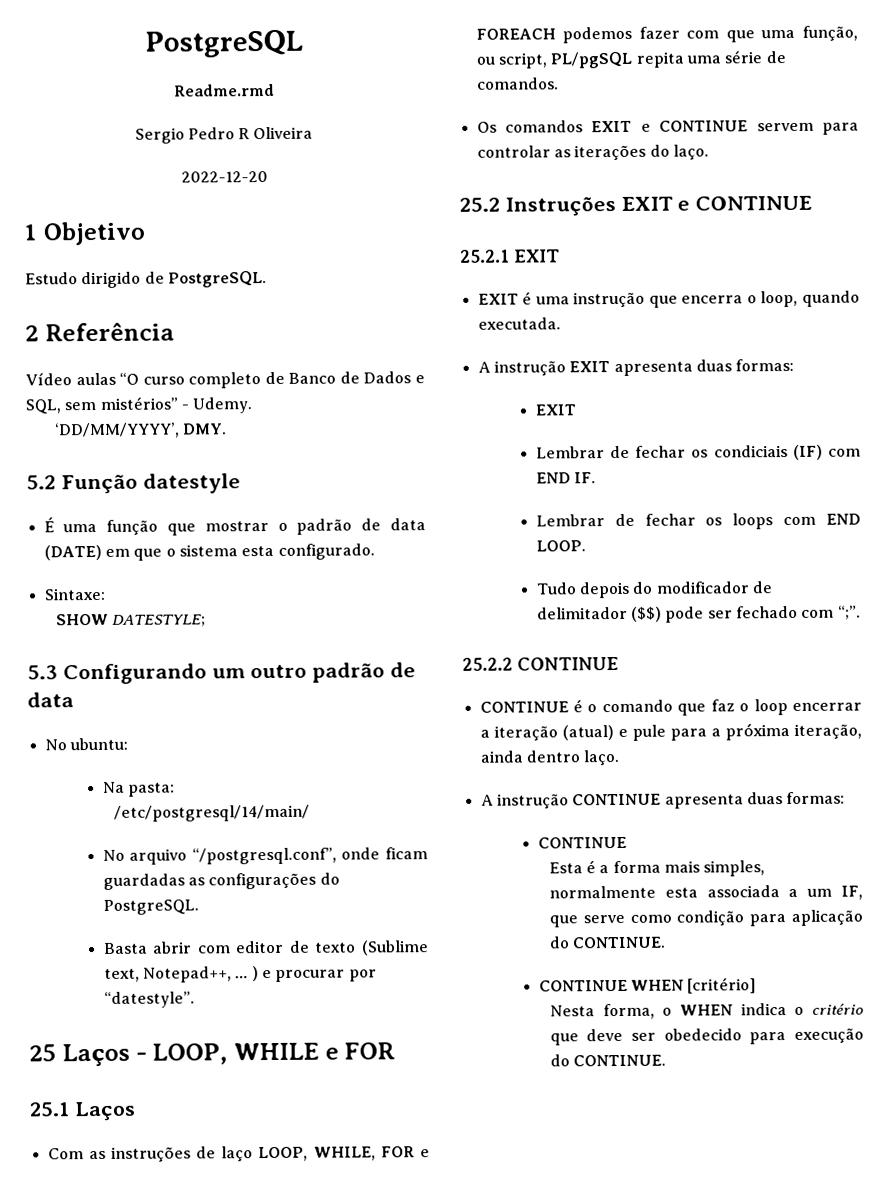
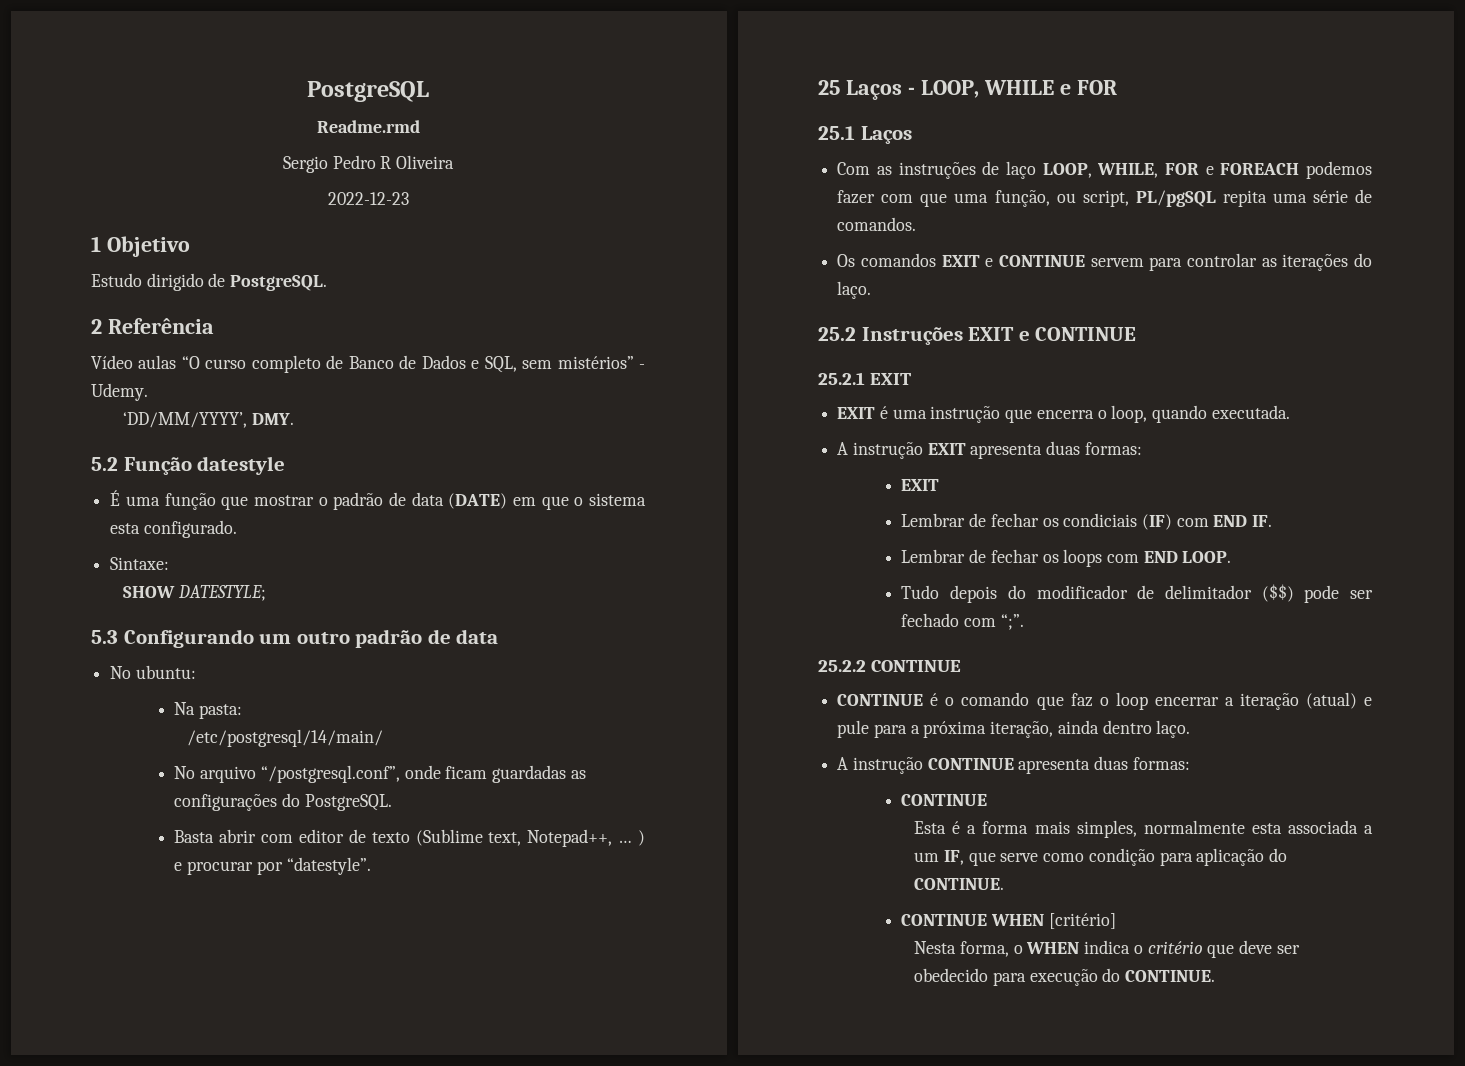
[180,171,268,183] 2022-12-20 -> [327,192,409,205] 2022-12-23

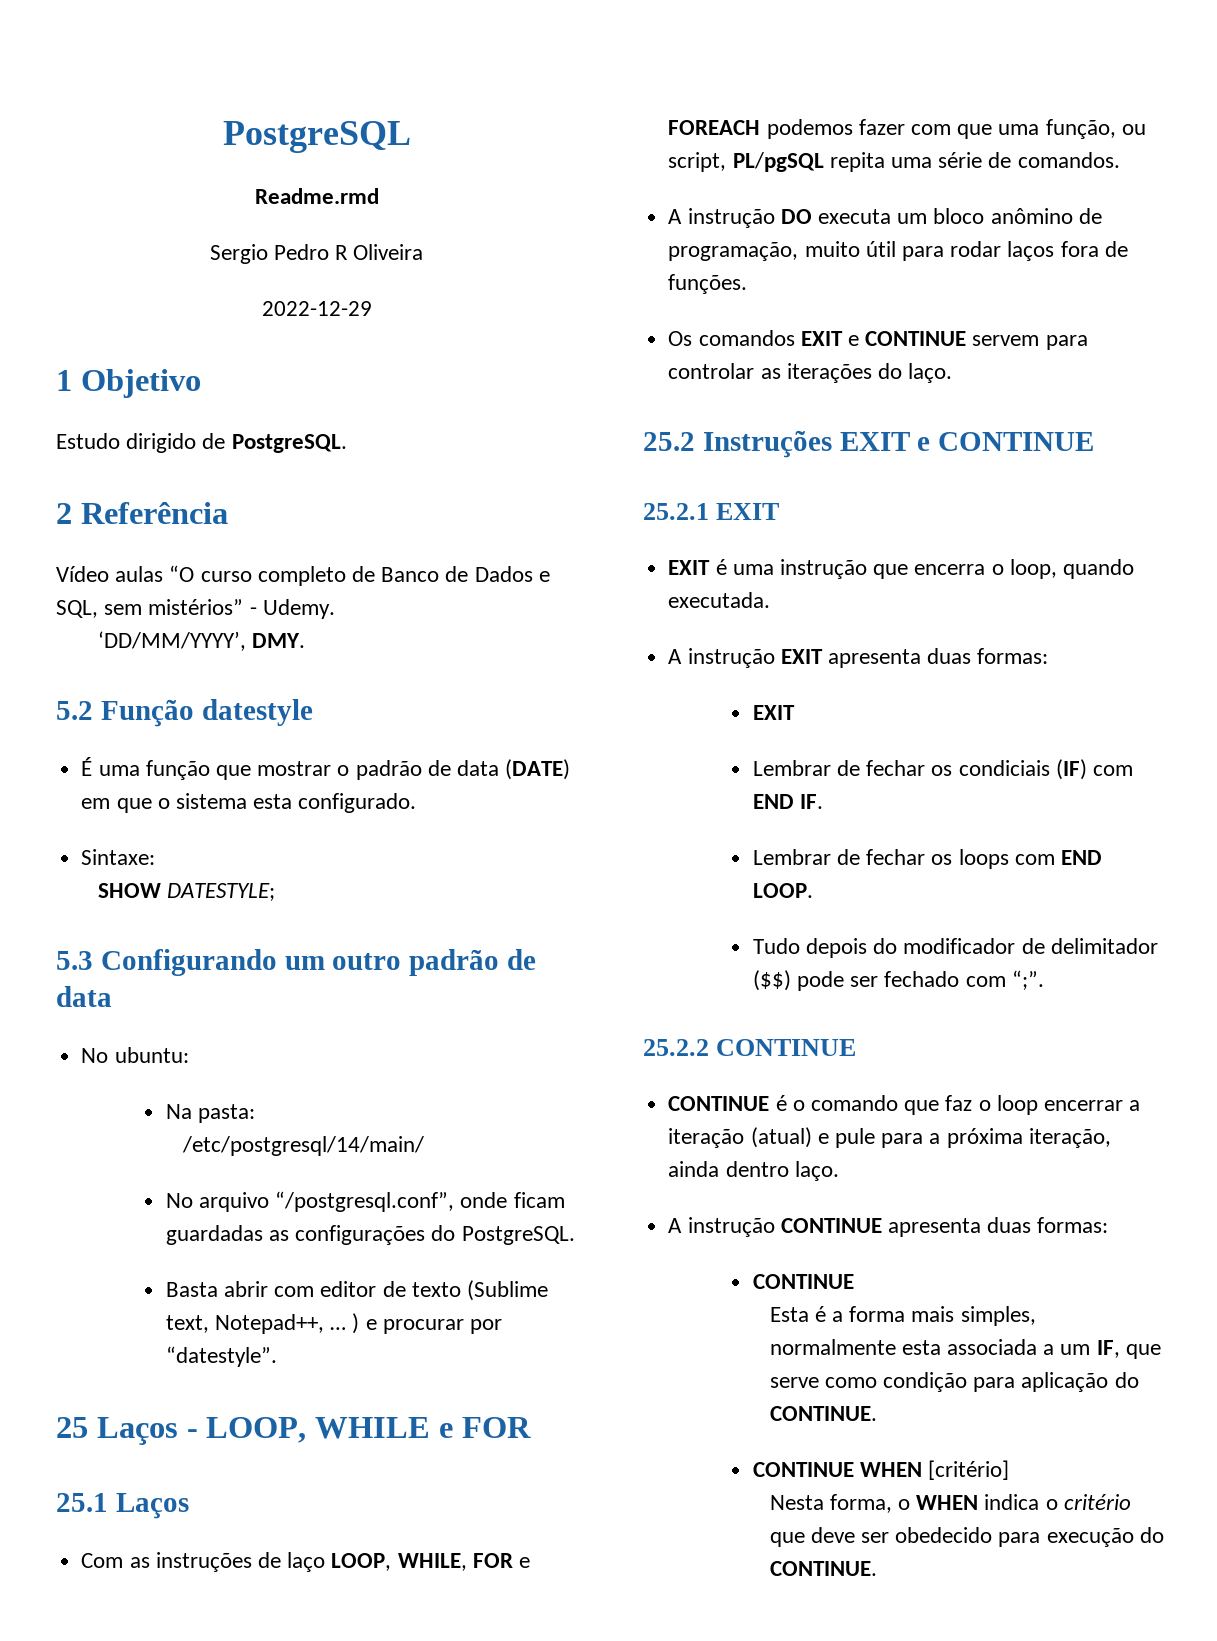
[327,192,409,205] 2022-12-23 -> [261,301,372,316] 2022-12-29
(917, 224) none -> [668,208,1102,228] [668,241,1128,261] [668,274,748,294] // A instrução DO executa um bloco anômino de programação, muito útil para rodar laços fora de funções.

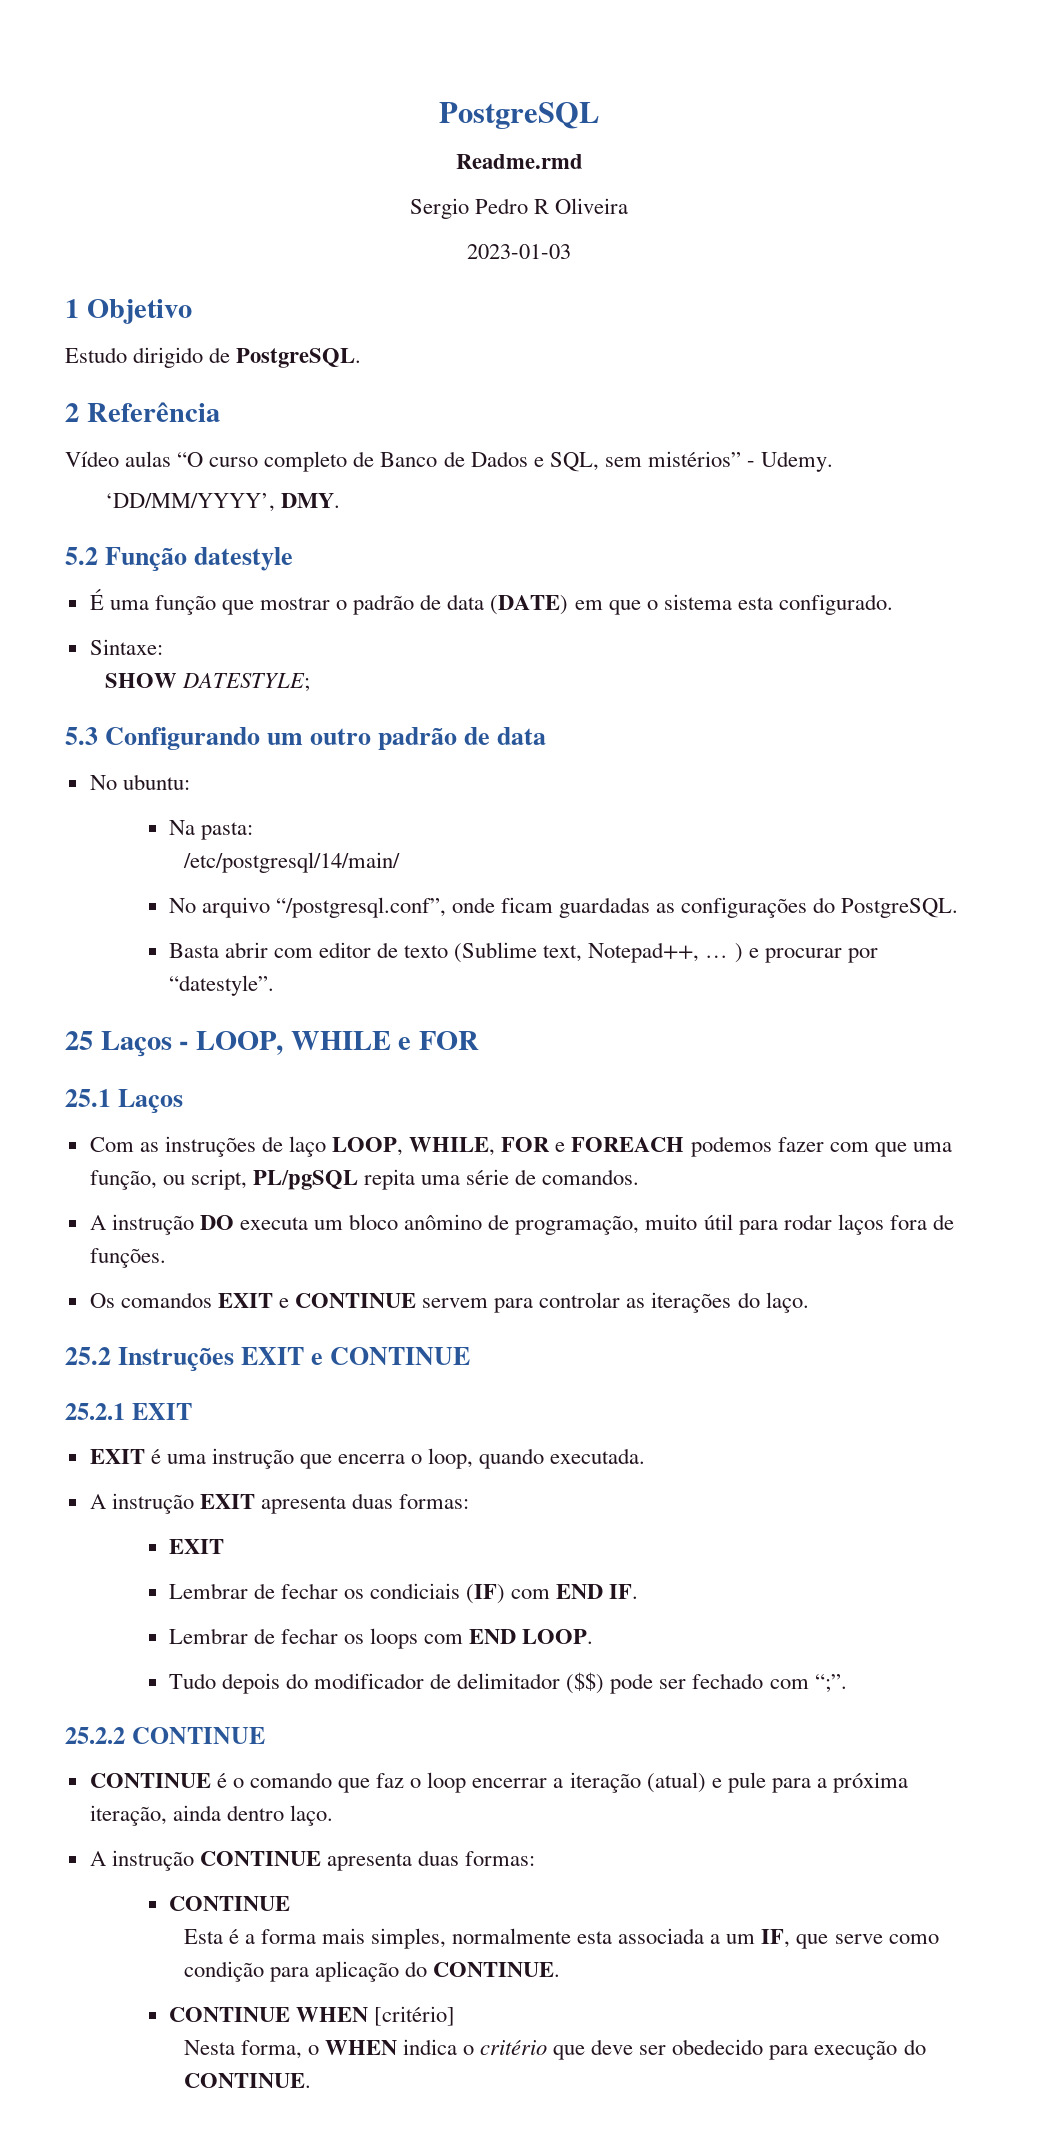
[261,301,372,316] 2022-12-29 -> [467,244,571,259] 2023-01-03

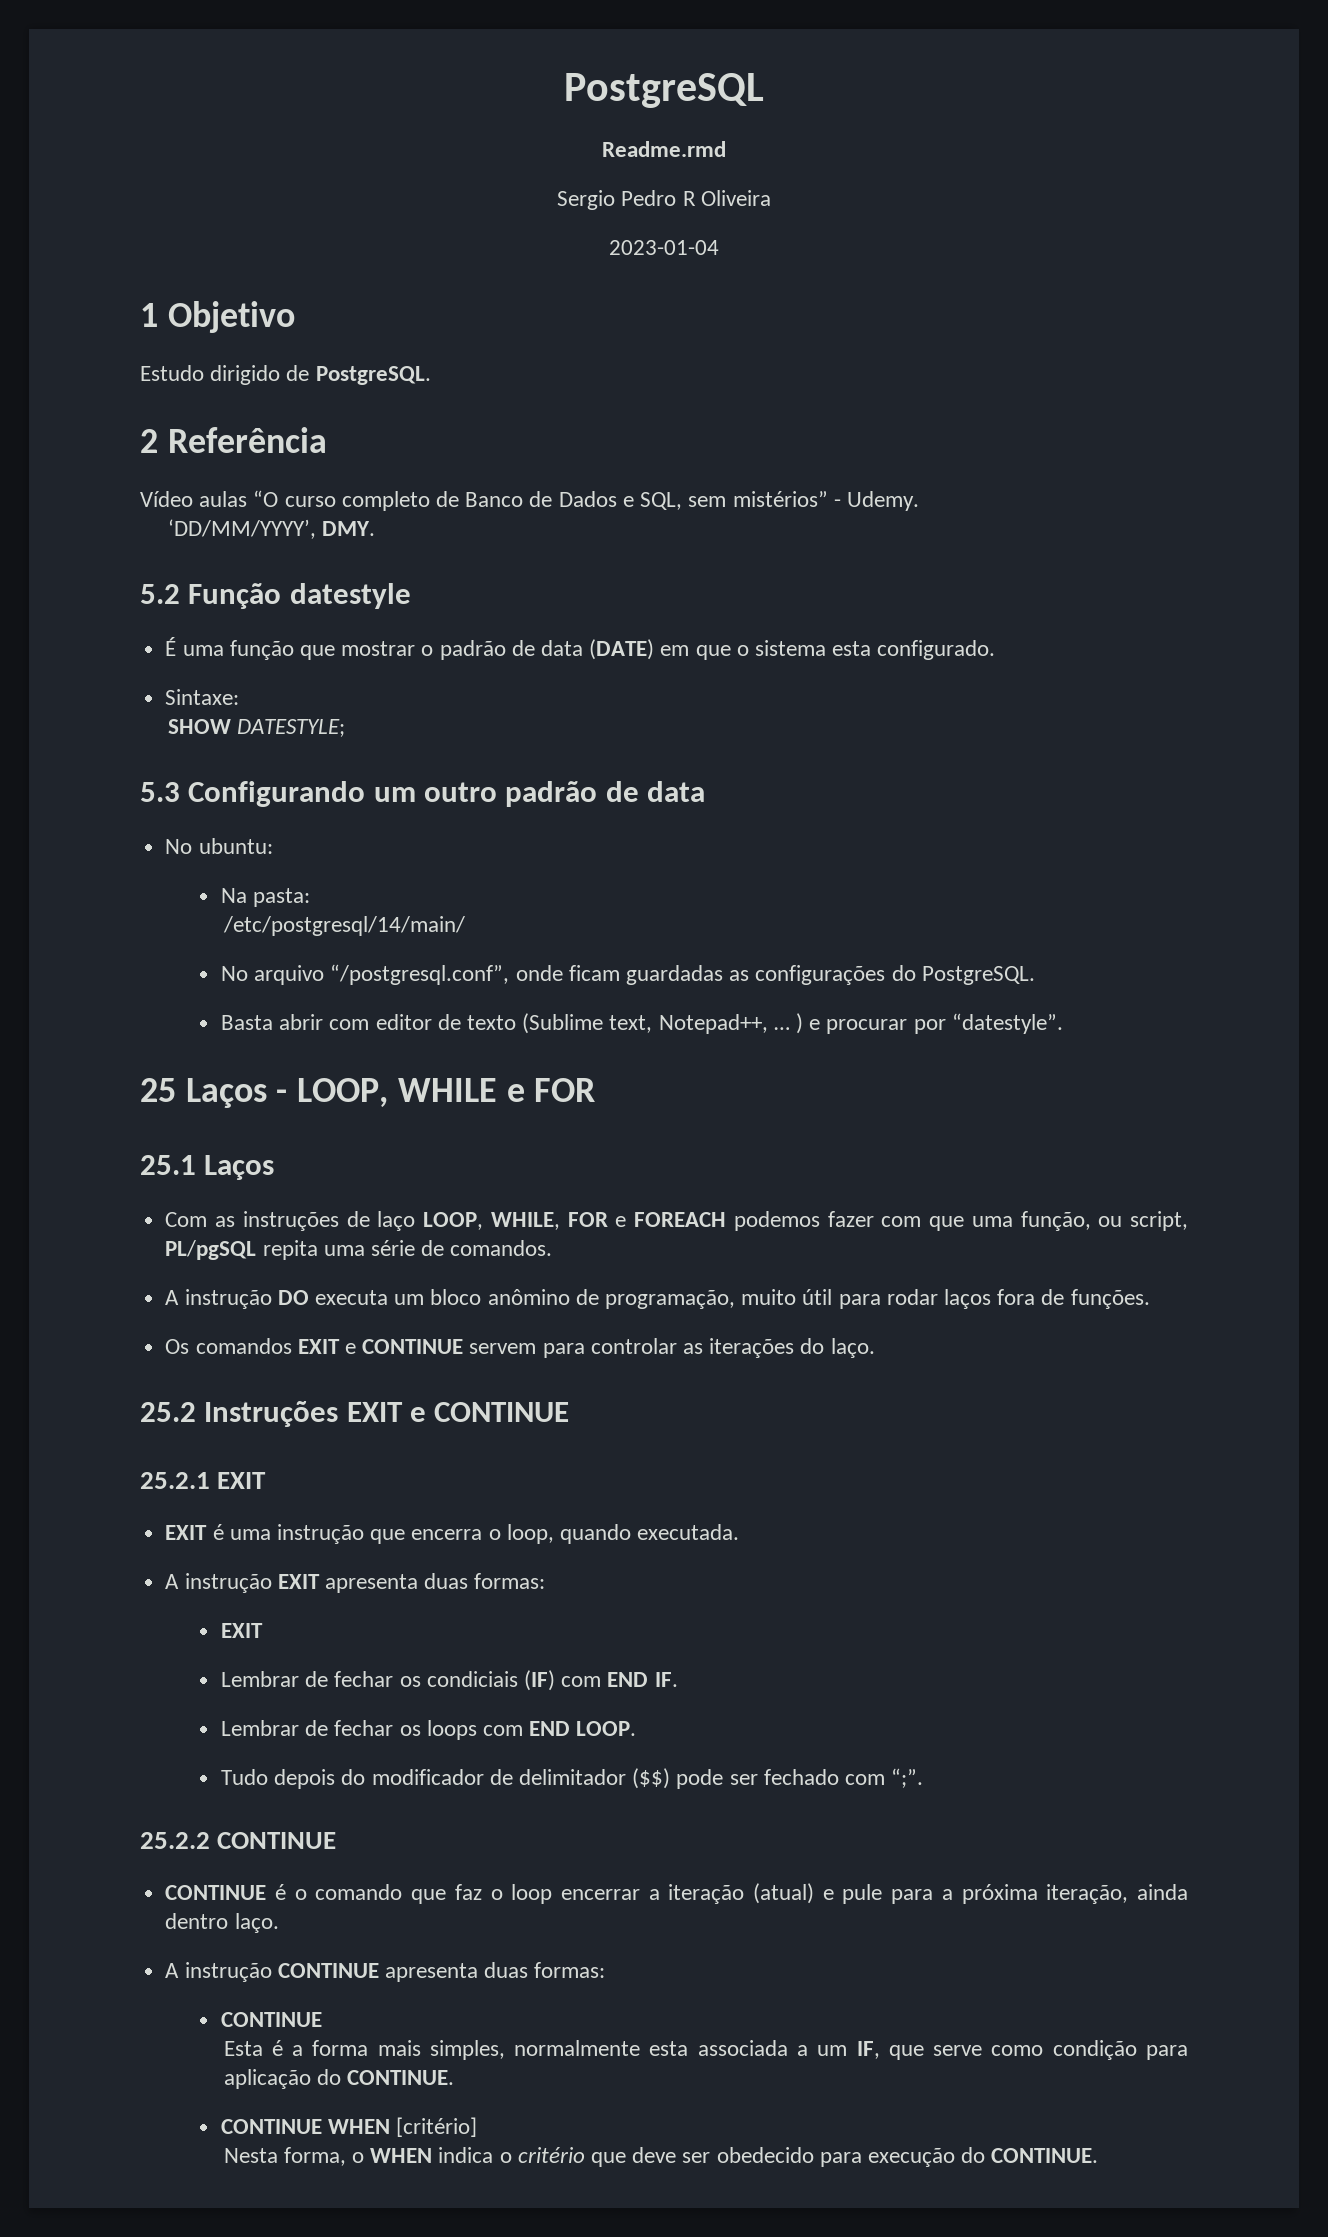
[467,244,571,259] 2023-01-03 -> [609,240,719,255] 2023-01-04

